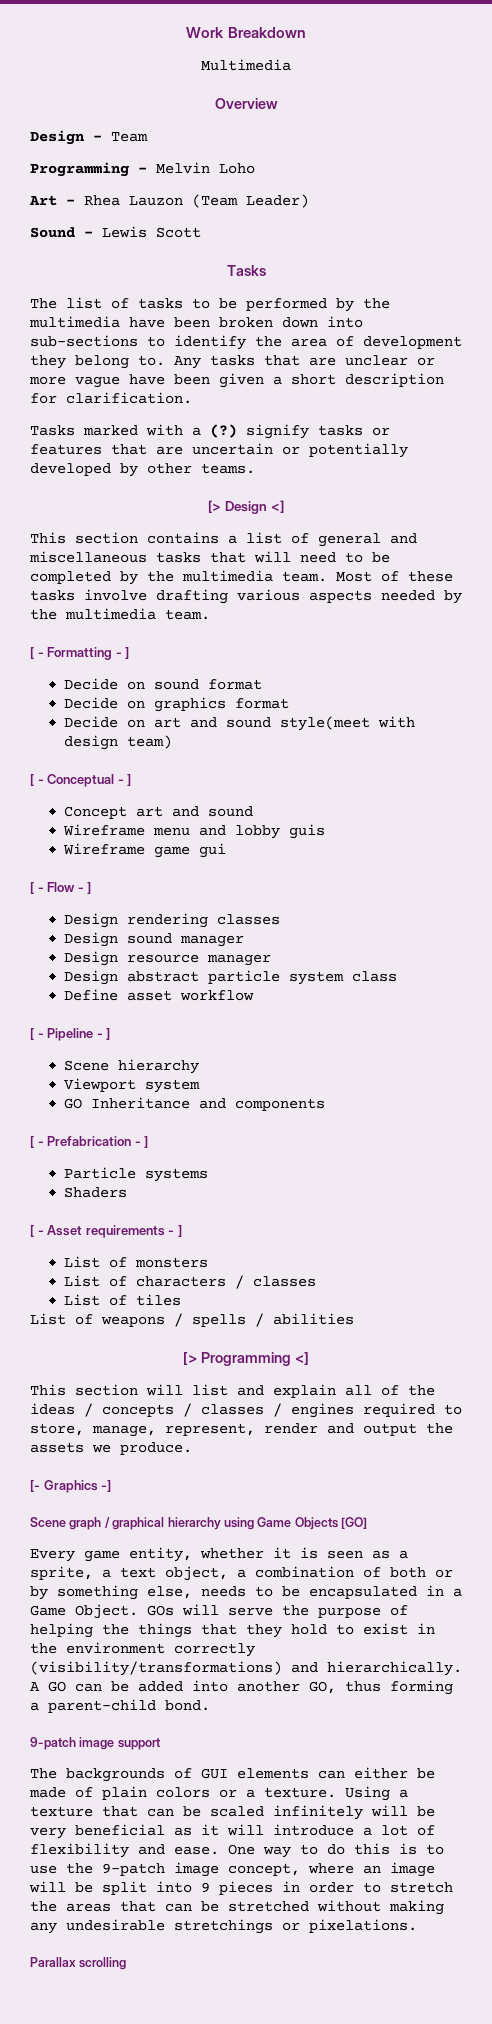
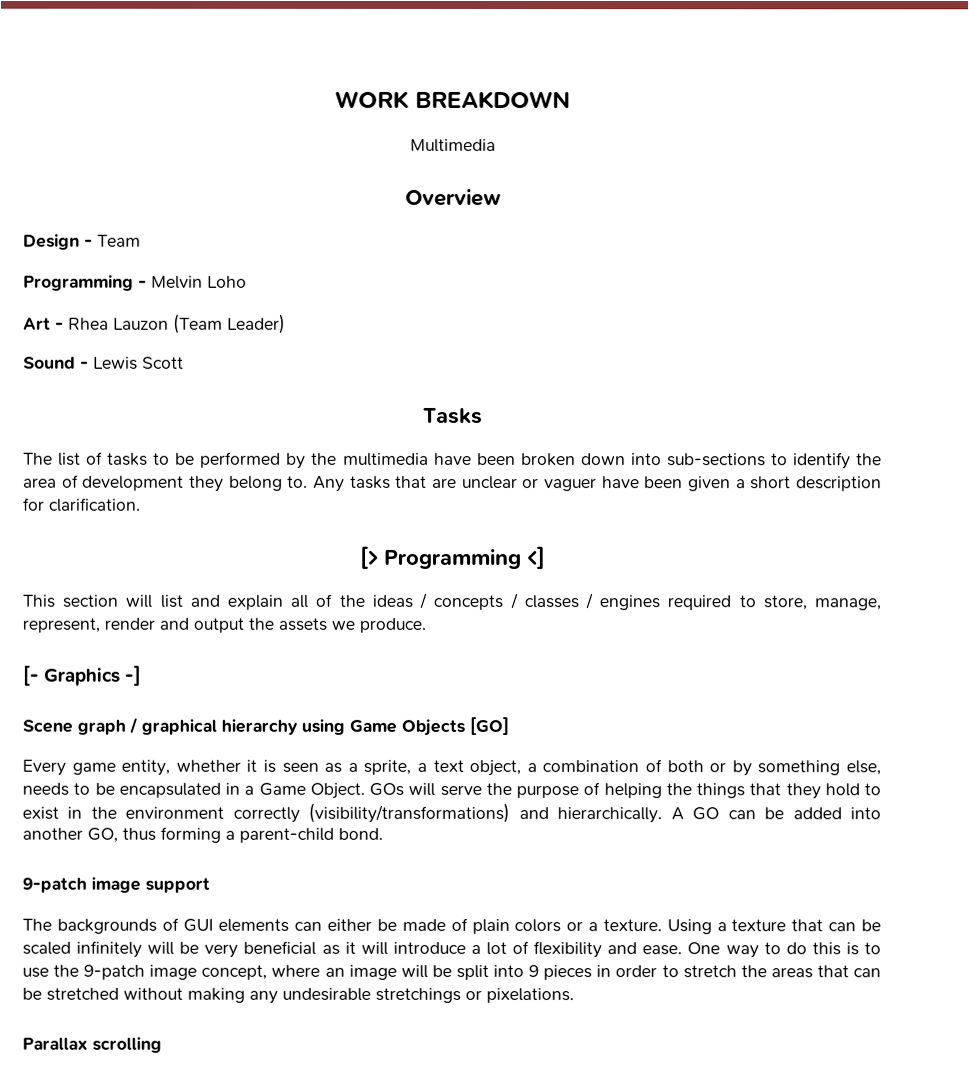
[186,27,306,38] Work Breakdown -> [334,90,571,110] WORK BREAKDOWN
[29,376,120,388] more vague -> [544,478,598,492] vaguer
[30,424,390,439] [30,443,408,458] [30,463,255,477] [208,500,284,514] [30,532,417,547] [29,551,390,563] [30,570,453,585] [30,589,462,604] [30,608,210,620] [30,647,130,660] [64,678,263,690] [64,697,290,712] [64,716,416,731] [64,735,173,750] [30,774,132,787] [64,806,254,819] [63,824,326,839] [63,843,227,858] [30,882,92,894] [64,913,281,928] [64,932,245,947] [64,951,272,966] [64,970,398,985] [64,989,255,1001] [30,1028,111,1041] [64,1059,200,1074] [64,1078,201,1093] [64,1097,326,1111] [30,1136,149,1148] [64,1167,209,1182] [64,1187,128,1198] [30,1225,182,1238] [64,1256,209,1268] [64,1275,317,1289] [64,1294,182,1306] [30,1313,354,1327] // Tasks marked with a (?) signify tasks or features that are uncertain or potentially developed by other teams. // [> Design <] // This section contains a list of general and miscellaneous tasks that will need to be completed by the multimedia team. Most of these tasks involve drafting various aspects needed by the multimedia team. // [ - Formatting - ] // Decide on sound format // Decide on graphics format // Decide on art and sound style(meet with design team) // [ - Conceptual - ] // Concept art and sound // Wireframe menu and lobby guis // Wireframe game gui // [ - Flow - ] // Design rendering classes // Design sound manager // Design resource manager // Design abstract particle system class // Define asset workflow // [ - Pipeline - ] // Scene hierarchy // Viewport system // GO Inheritance and components // [ - Prefabrication - ] // Particle systems // Shaders // [ - Asset requirements - ] // List of monsters // List of characters / classes // List of tiles // List of weapons / spells / abilities -> (141, 504) none

